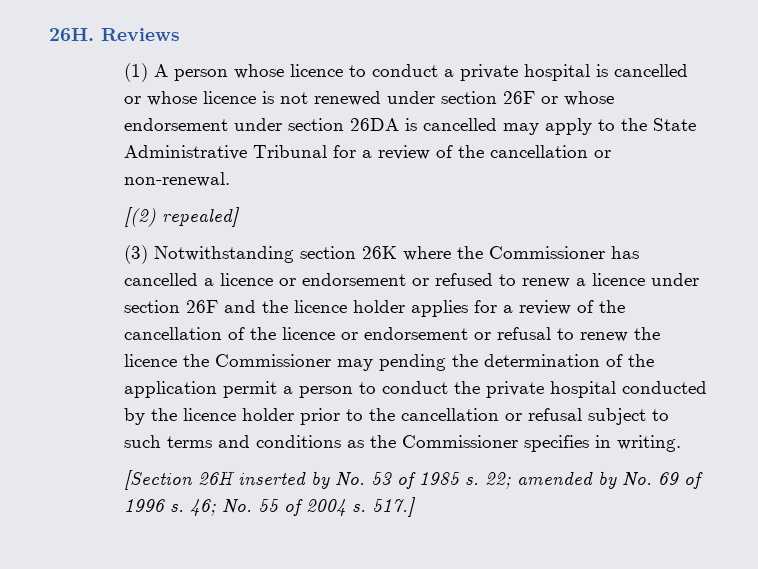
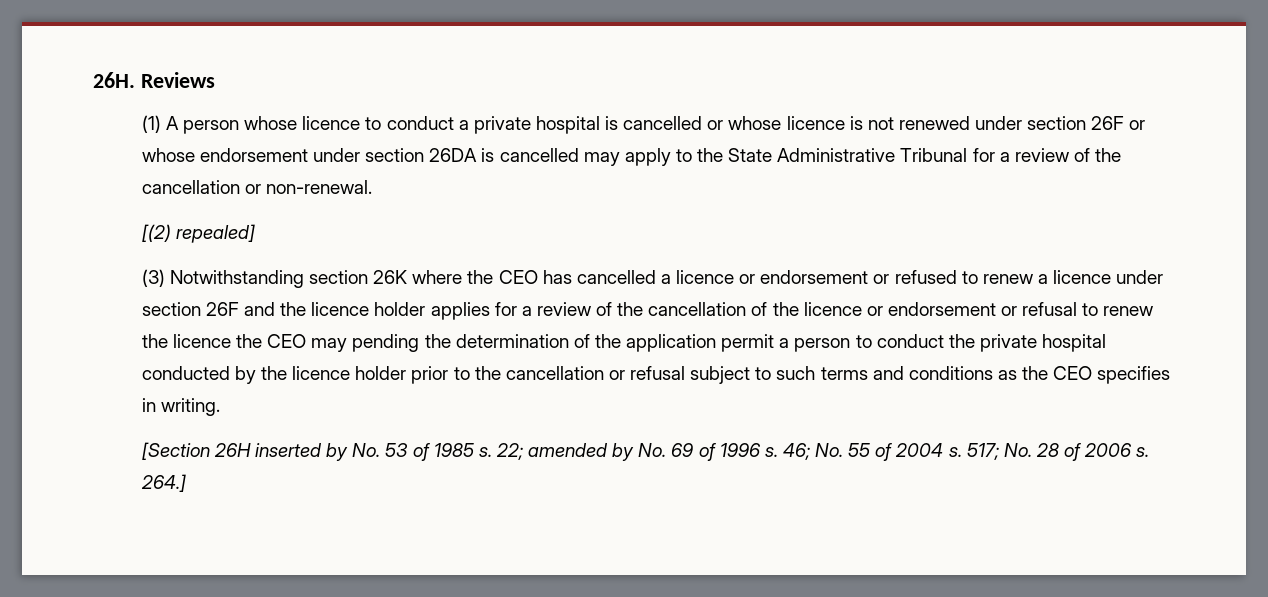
[489,246,606,259] Commissioner -> [498,270,538,284] CEO
[215,354,332,367] Commissioner -> [267,334,307,348] CEO
[402,435,519,448] Commissioner -> [1053,366,1093,380] CEO
[372,497,417,517] 517.] -> [966,443,1150,461] [140,474,186,492] 517; No. 28 of 2006 s. 264.]

